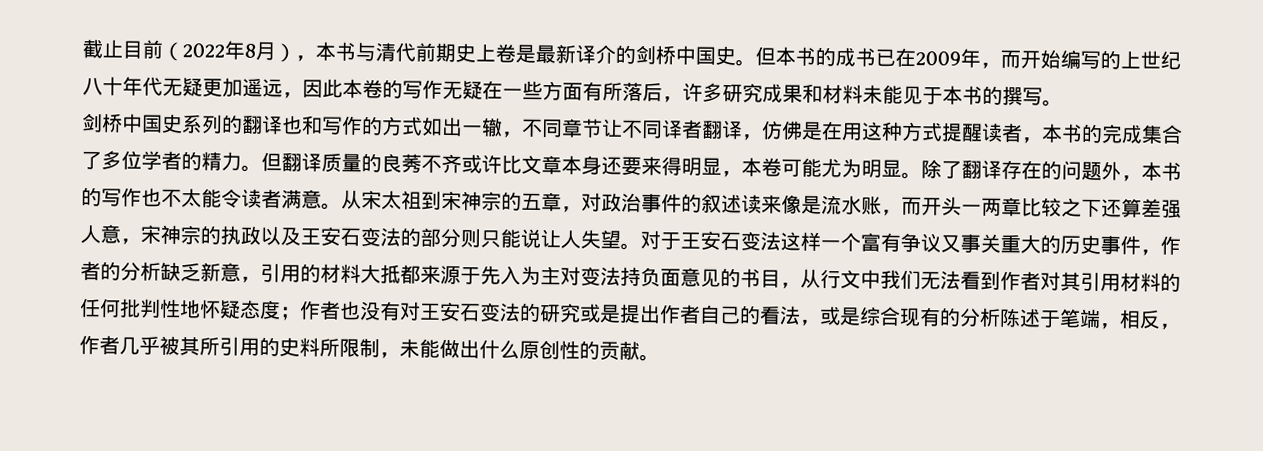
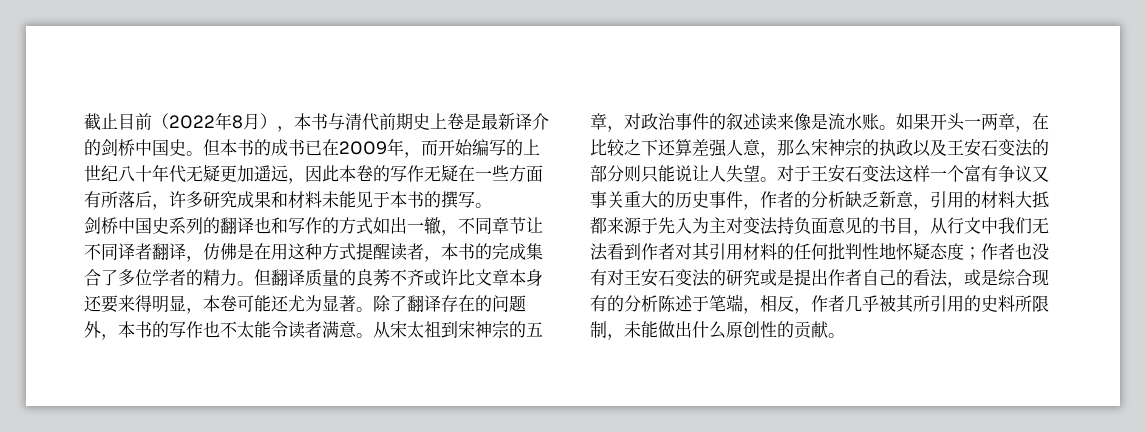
[821,158,902,178] 尤为明显 -> [271,295,356,312] 还尤为显著
[881,196,922,216] ，而 -> [879,113,930,130] 。如果
(1022, 207) none -> [1015,113,1049,132] ，在
(141, 241) none -> [777,139,811,157] 那么

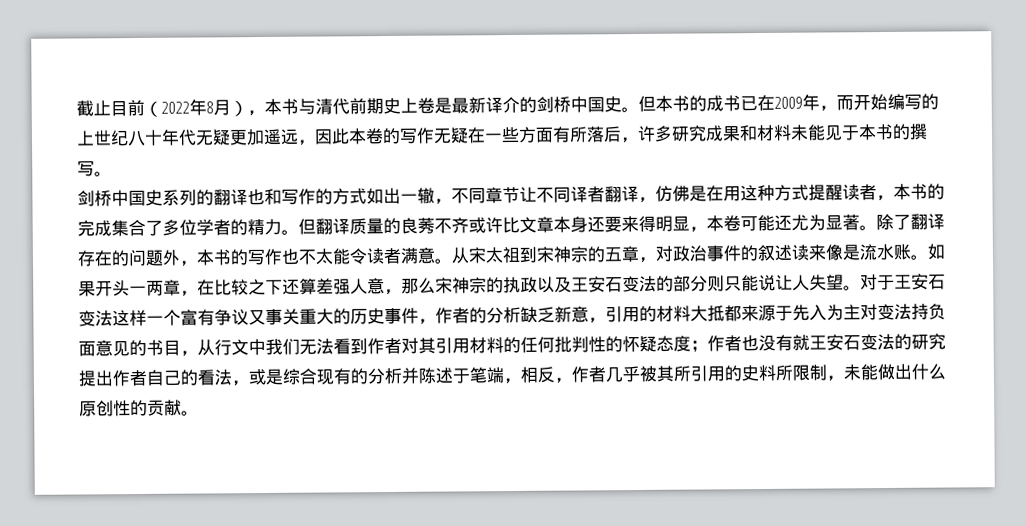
[879,243,896,260] 地 -> [605,336,623,353] 的
[607,269,624,286] 对 -> [792,334,810,351] 就
[760,269,794,286] 或是 -> (946, 341) none
(658, 303) none -> [401,367,419,384] 并

